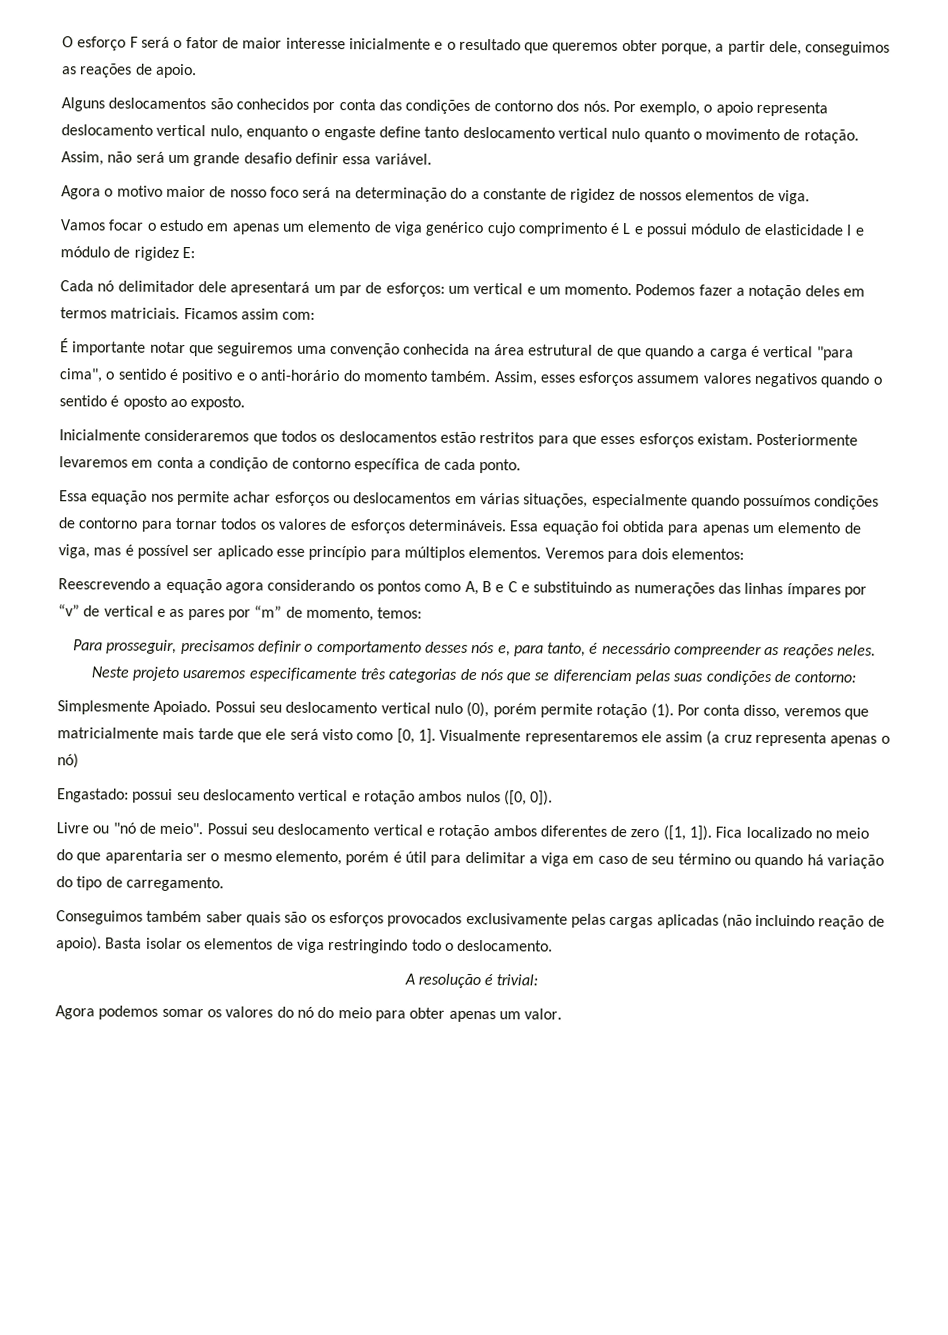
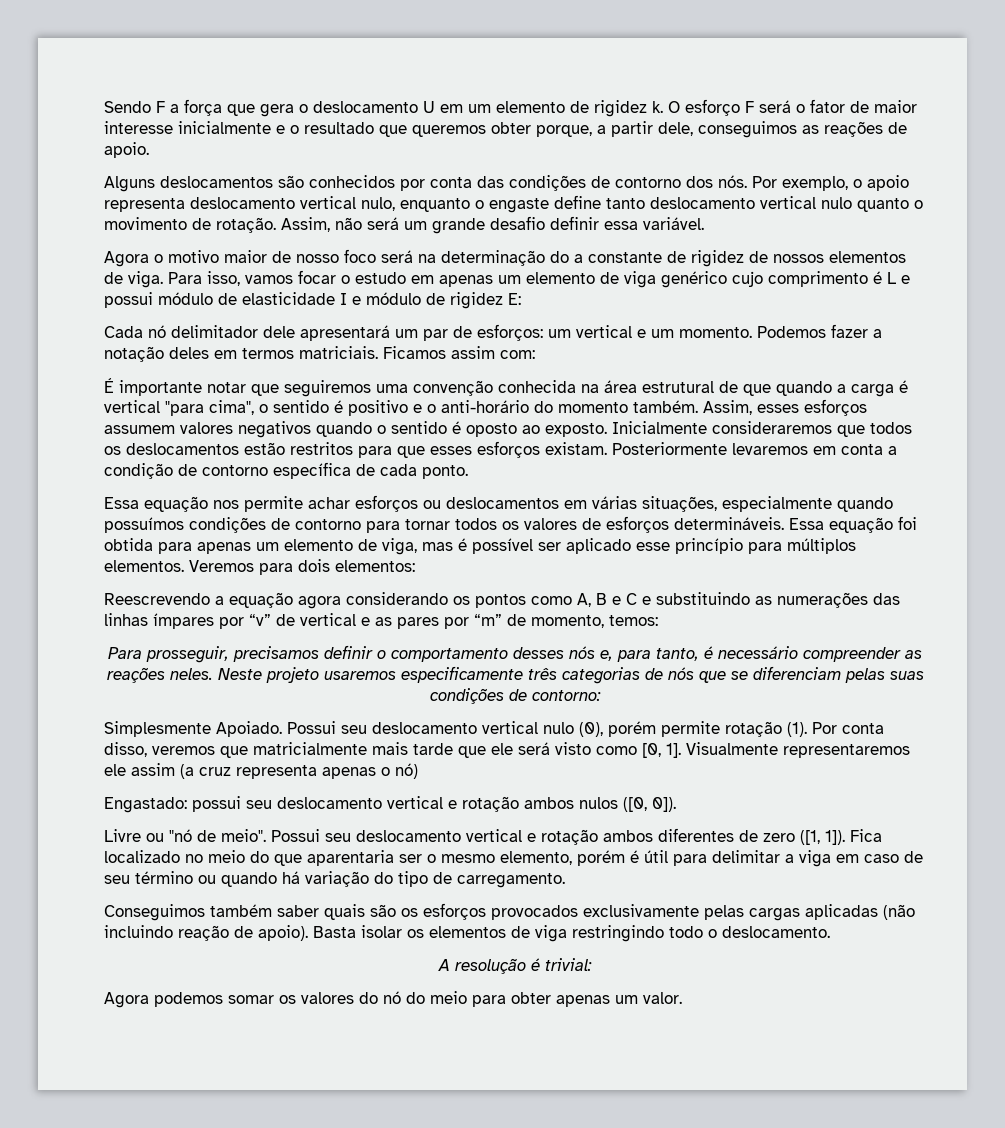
(62, 42) none -> [104,99,663,117] Sendo F a força que gera o deslocamento U em um elemento de rigidez k.
[60,219,106,231] // Vamos -> [168,271,293,286] Para isso, vamos
(246, 403) // -> (607, 430) none

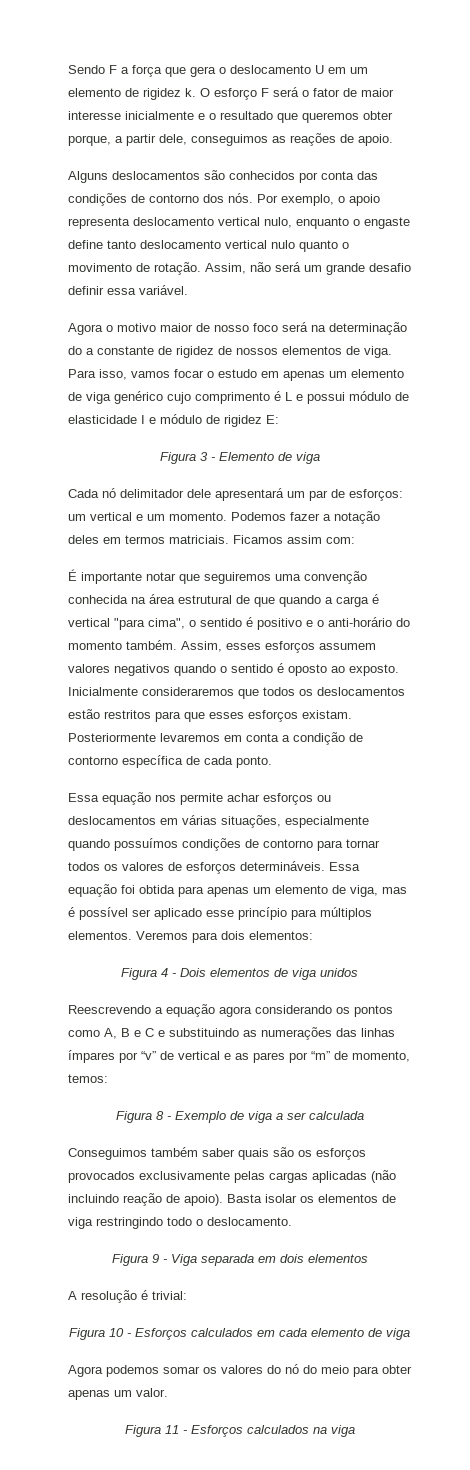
(521, 299) none -> [159,452,320,464] // Figura 3 - Elemento de viga
(415, 566) none -> [121,968,358,980] // Figura 4 - Dois elementos de viga unidos
[108,645,922,663] [106,666,924,684] [429,688,601,704] [104,721,884,737] [104,742,910,758] [104,763,418,779] [104,796,676,813] [104,828,882,845] [104,850,923,867] [104,871,565,888] Para prosseguir, precisamos definir o comportamento desses nós e, para tanto, é necessário compreender as reações neles. Neste projeto usaremos especificamente três categorias de nós que se diferenciam pelas suas condições de contorno: // Simplesmente Apoiado. Possui seu deslocamento vertical nulo (0), porém permite rotação (1). Por conta disso, veremos que matricialmente mais tarde que ele será visto como [0, 1]. Visualmente representaremos ele assim (a cruz representa apenas o nó) // Engastado: possui seu deslocamento vertical e rotação ambos nulos ([0, 0]). // Livre ou "nó de meio". Possui seu deslocamento vertical e rotação ambos diferentes de zero ([1, 1]). Fica localizado no meio do que aparentaria ser o mesmo elemento, porém é útil para delimitar a viga em caso de seu término ou quando há variação do tipo de carregamento. -> [115,1111,364,1123] Figura 8 - Exemplo de viga a ser calculada
[437,958,592,974] A resolução é trivial: -> [111,1254,368,1266] [68,1290,187,1303] [69,1328,410,1340] Figura 9 - Viga separada em dois elementos // A resolução é trivial: // Figura 10 - Esforços calculados em cada elemento de viga
(682, 998) none -> [124,1425,355,1437] // Figura 11 - Esforços calculados na viga

